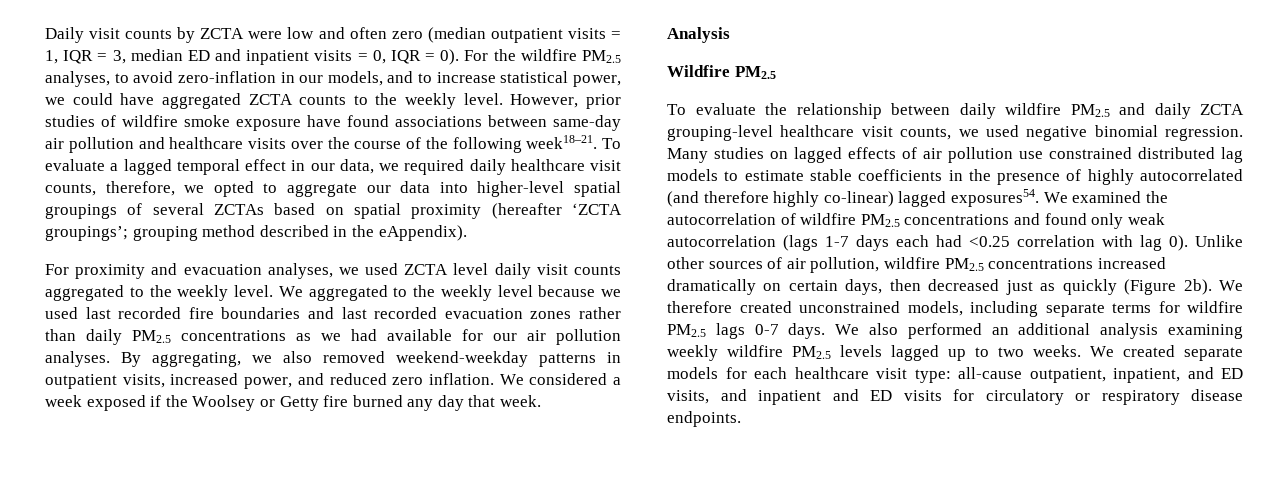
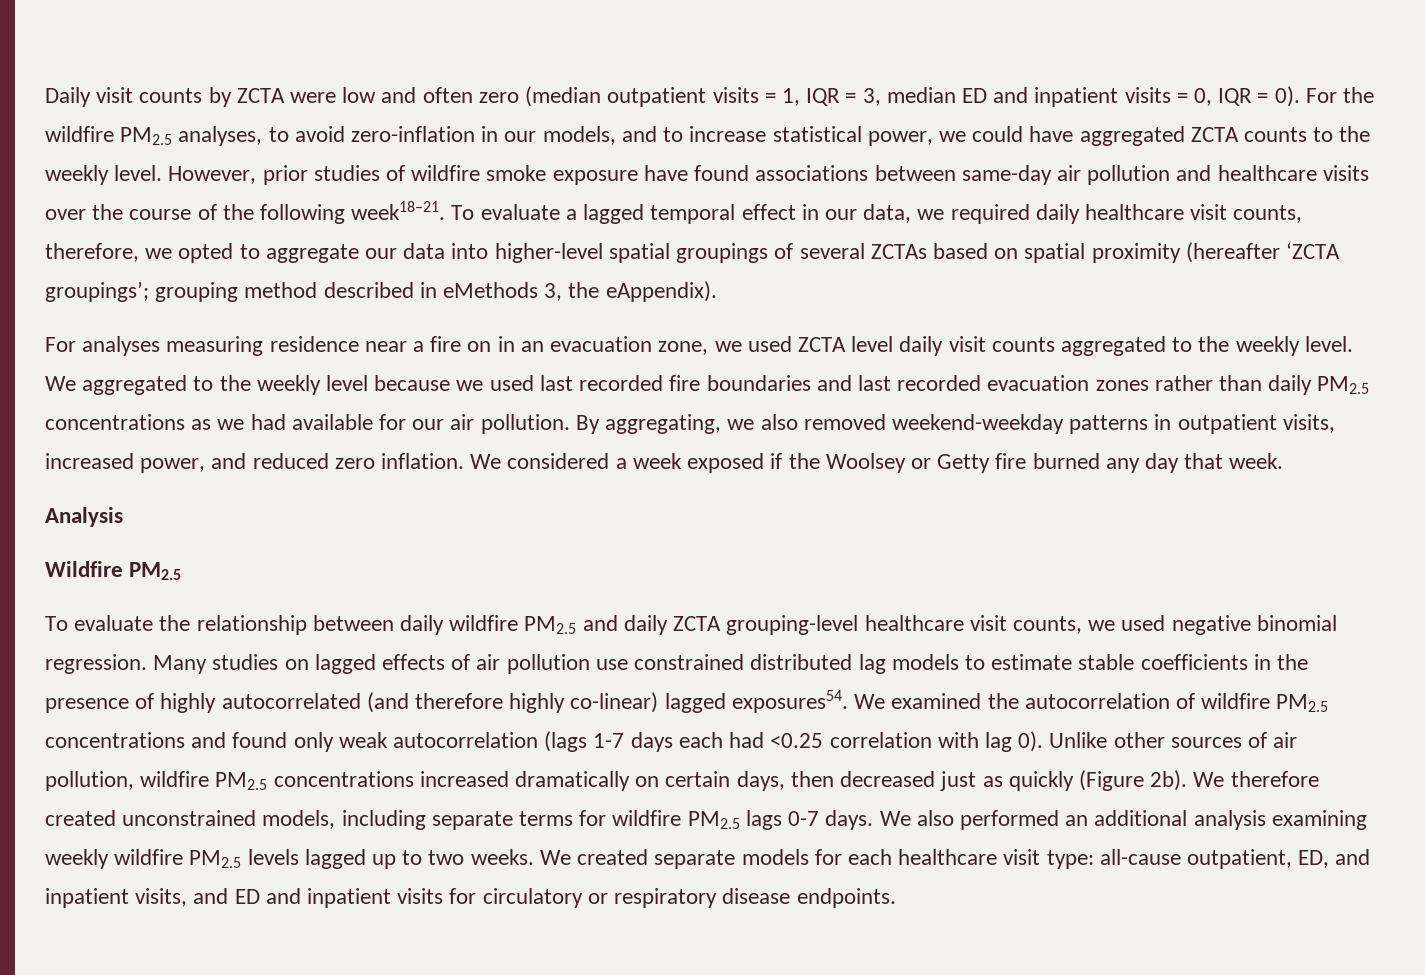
(348, 231) none -> [443,282,563,301] eMethods 3,
[75,263,333,279] proximity and evacuation analyses, -> [82,336,709,356] analyses measuring residence near a fire on in an evacuation zone,
[556,329,621,345] [45,351,110,367] pollution analyses. -> [480,414,570,434] pollution.
[1113,367,1243,383] [667,389,892,405] inpatient, and ED visits, and inpatient and ED -> [1298,849,1371,868] [45,888,392,908] ED, and inpatient visits, and ED and inpatient

